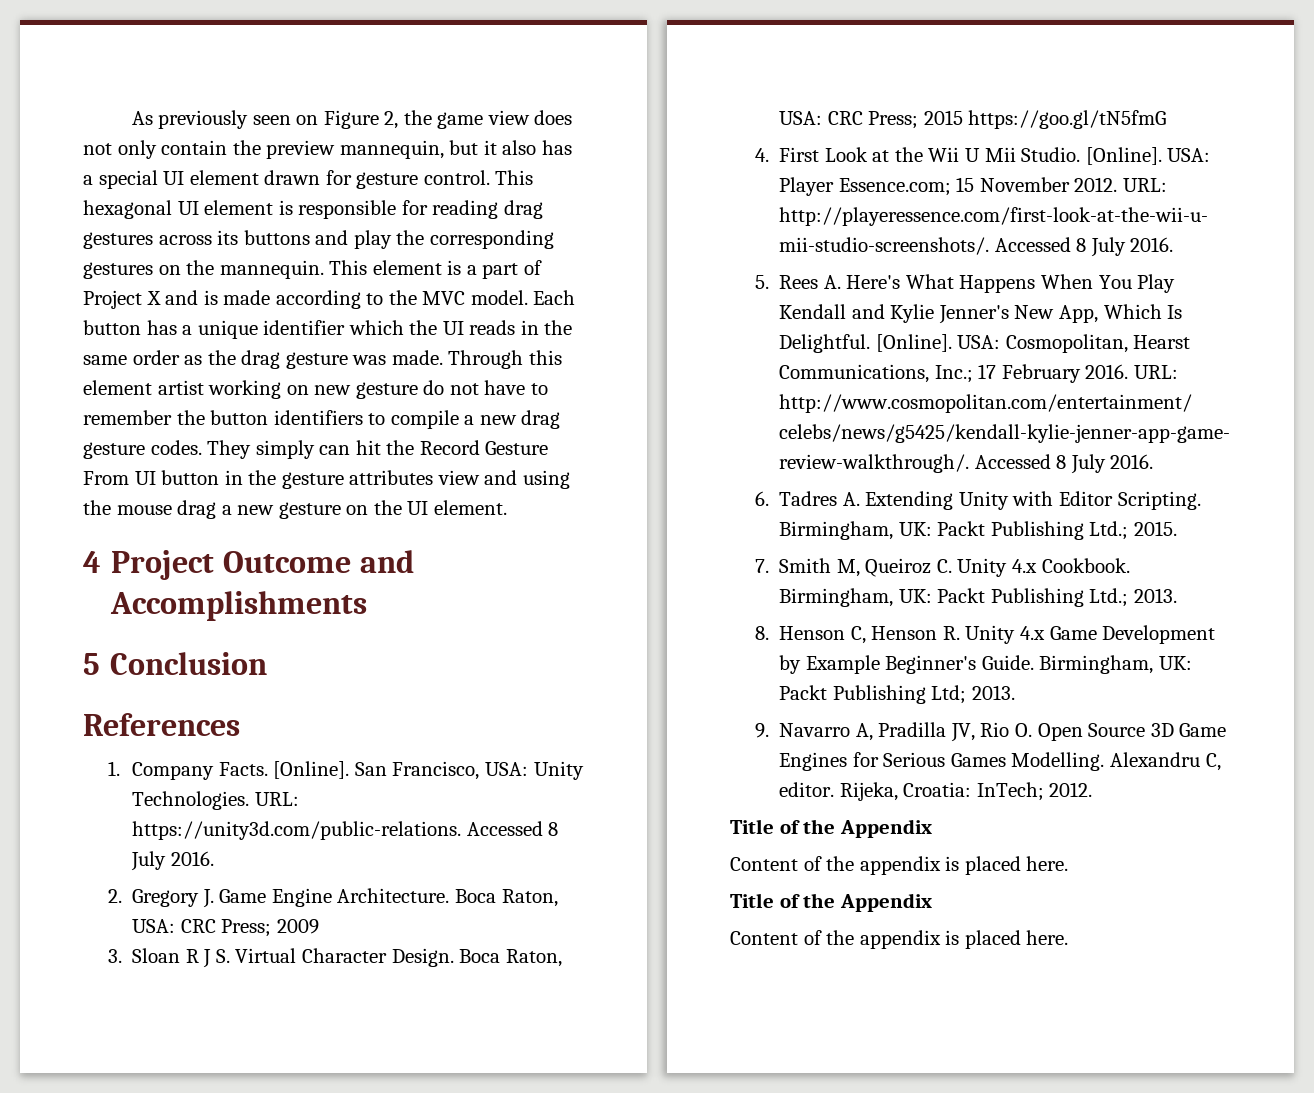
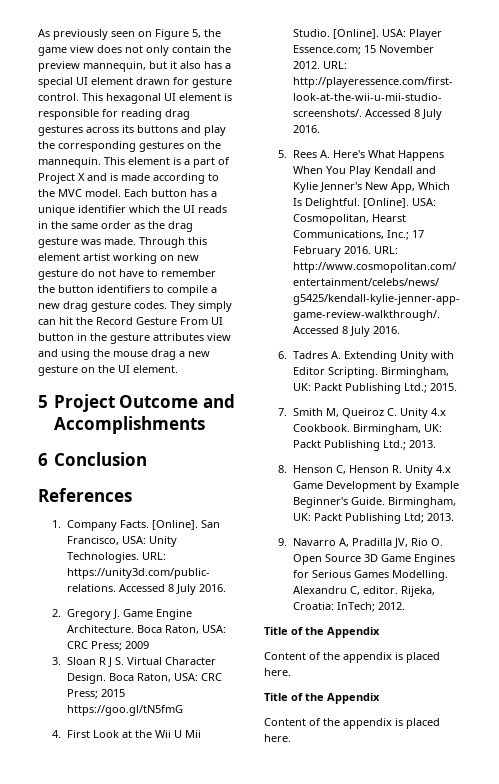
[384,111,399,129] 2, -> [192,29,201,38] 5,
[83,551,101,573] 4 -> [38,395,48,408] 5
[83,653,100,675] 5 -> [38,453,48,466] 6

